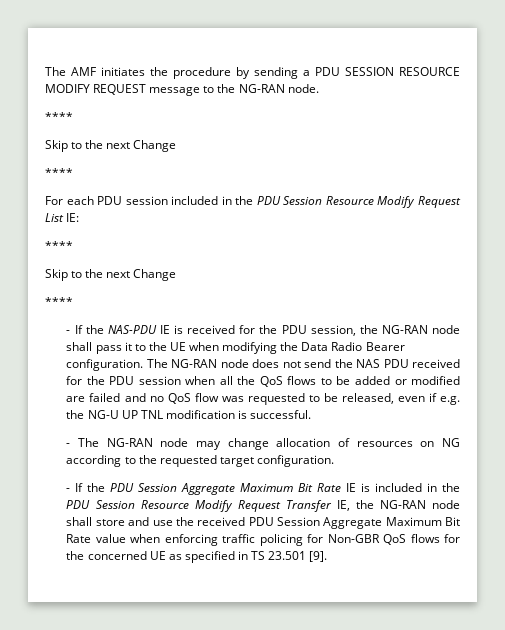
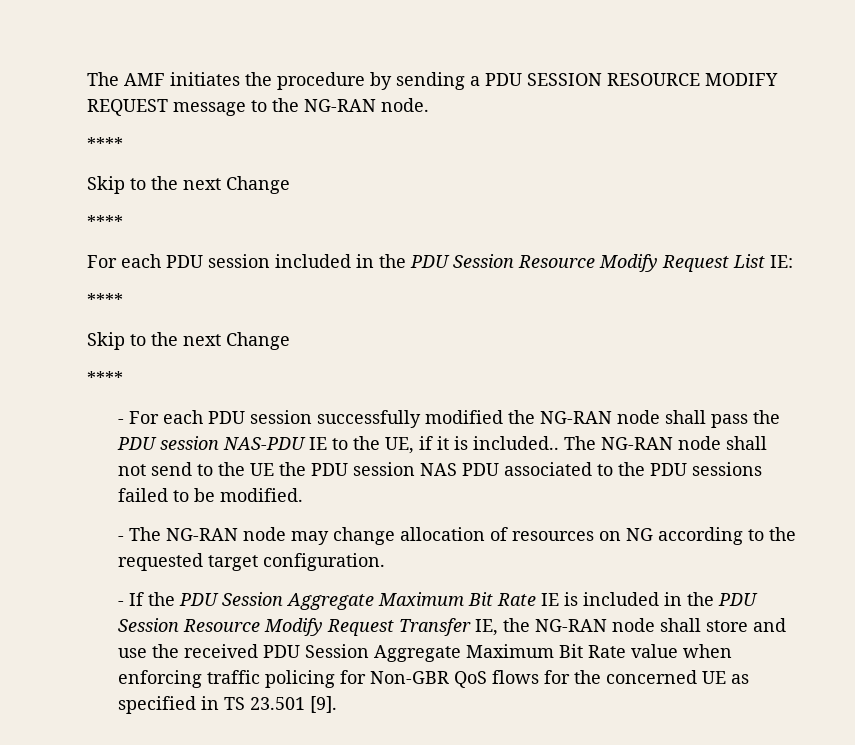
[74,325,356,336] If the NAS-PDU IE is received for the PDU session, -> [128,410,503,428] For each PDU session successfully modified
[124,342,405,354] [66,359,460,371] [66,376,460,387] [66,393,460,405] [66,410,312,419] it to the UE when modifying the Data Radio Bearer configuration. The NG-RAN node does not send the NAS PDU received for the PDU session when all the QoS flows to be added or modified are failed and no QoS flow was requested to be released, even if e.g. the NG-U UP TNL modification is successful. -> [752,410,780,424] [116,436,767,454] [117,462,762,476] [117,488,303,502] the PDU session NAS-PDU IE to the UE, if it is included.. The NG-RAN node shall not send to the UE the PDU session NAS PDU associated to the PDU sessions failed to be modified.

